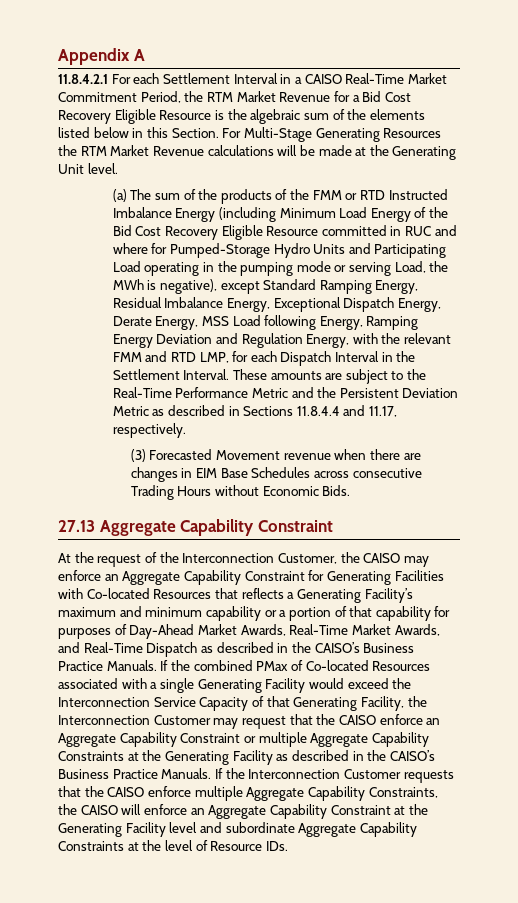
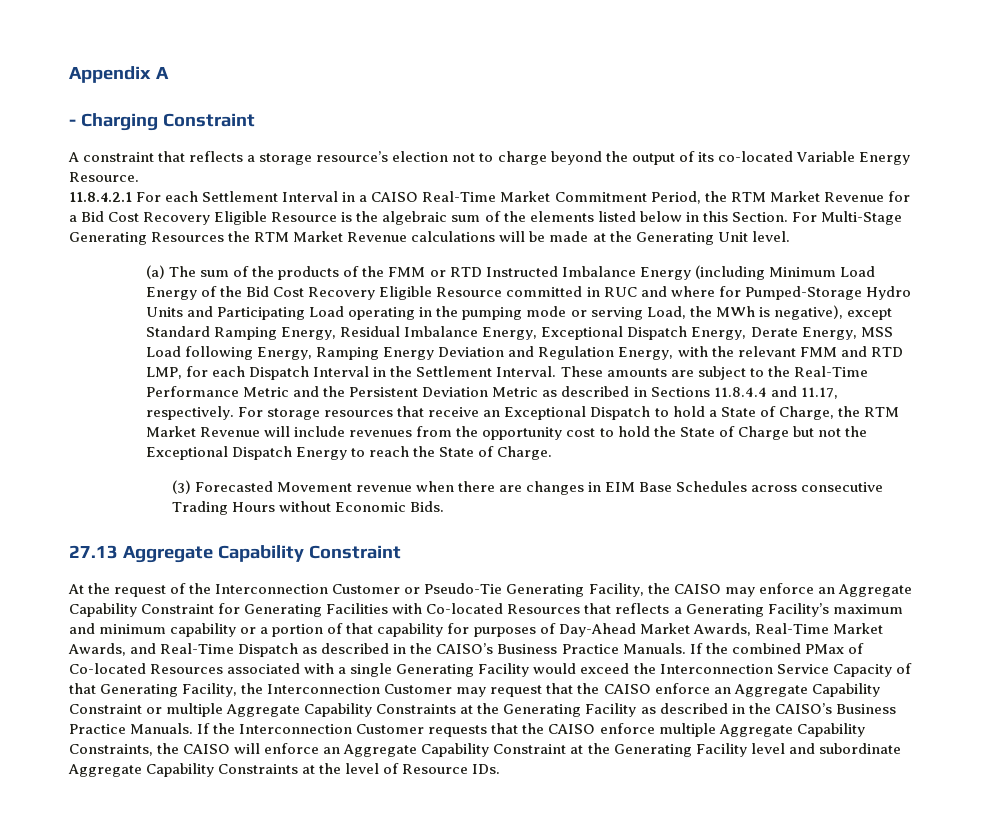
(145, 55) none -> [69,113,255,131] [68,151,910,165] [69,172,139,182] // - Charging Constraint // A constraint that reflects a storage resource’s election not to charge beyond the output of its co-located Variable Energy Resource.
(186, 430) none -> [238,406,899,420] [146,426,867,440] [146,446,553,460] For storage resources that receive an Exceptional Dispatch to hold a State of Charge, the RTM Market Revenue will include revenues from the opportunity cost to hold the State of Charge but not the Exceptional Dispatch Energy to reach the State of Charge.
[277,553,337,564] Customer, -> [332,583,644,597] Customer or Pseudo-Tie Generating Facility,

